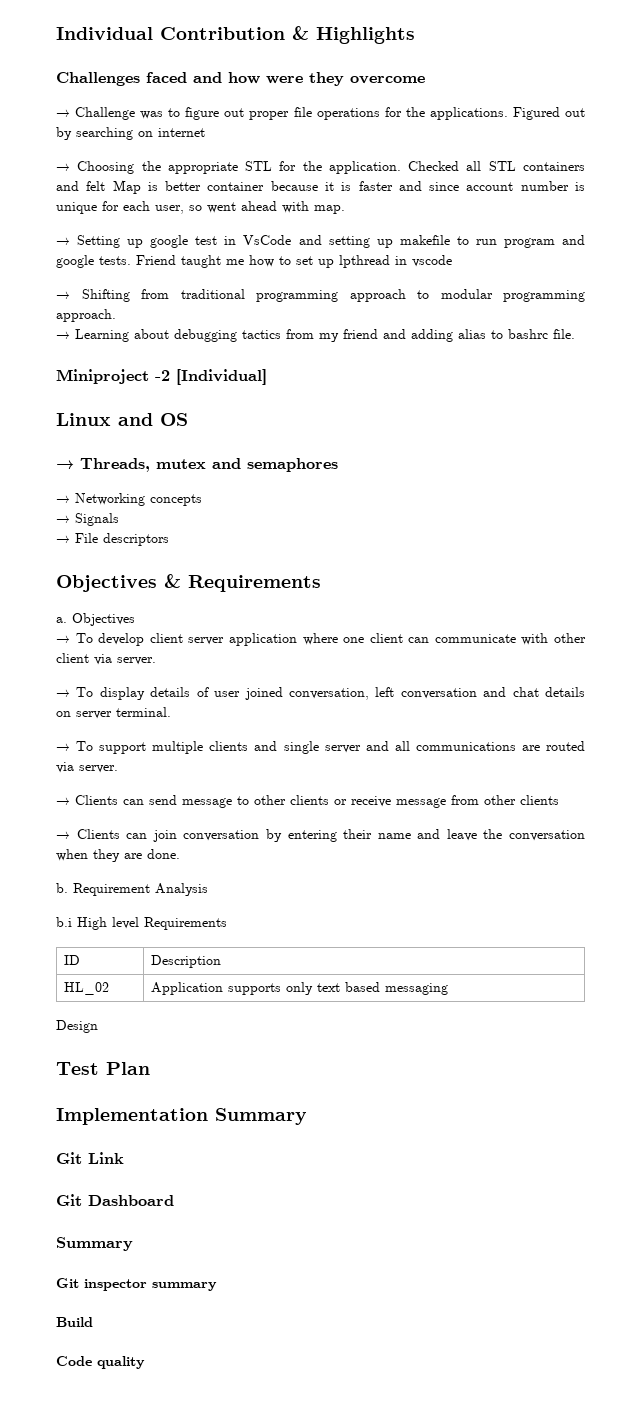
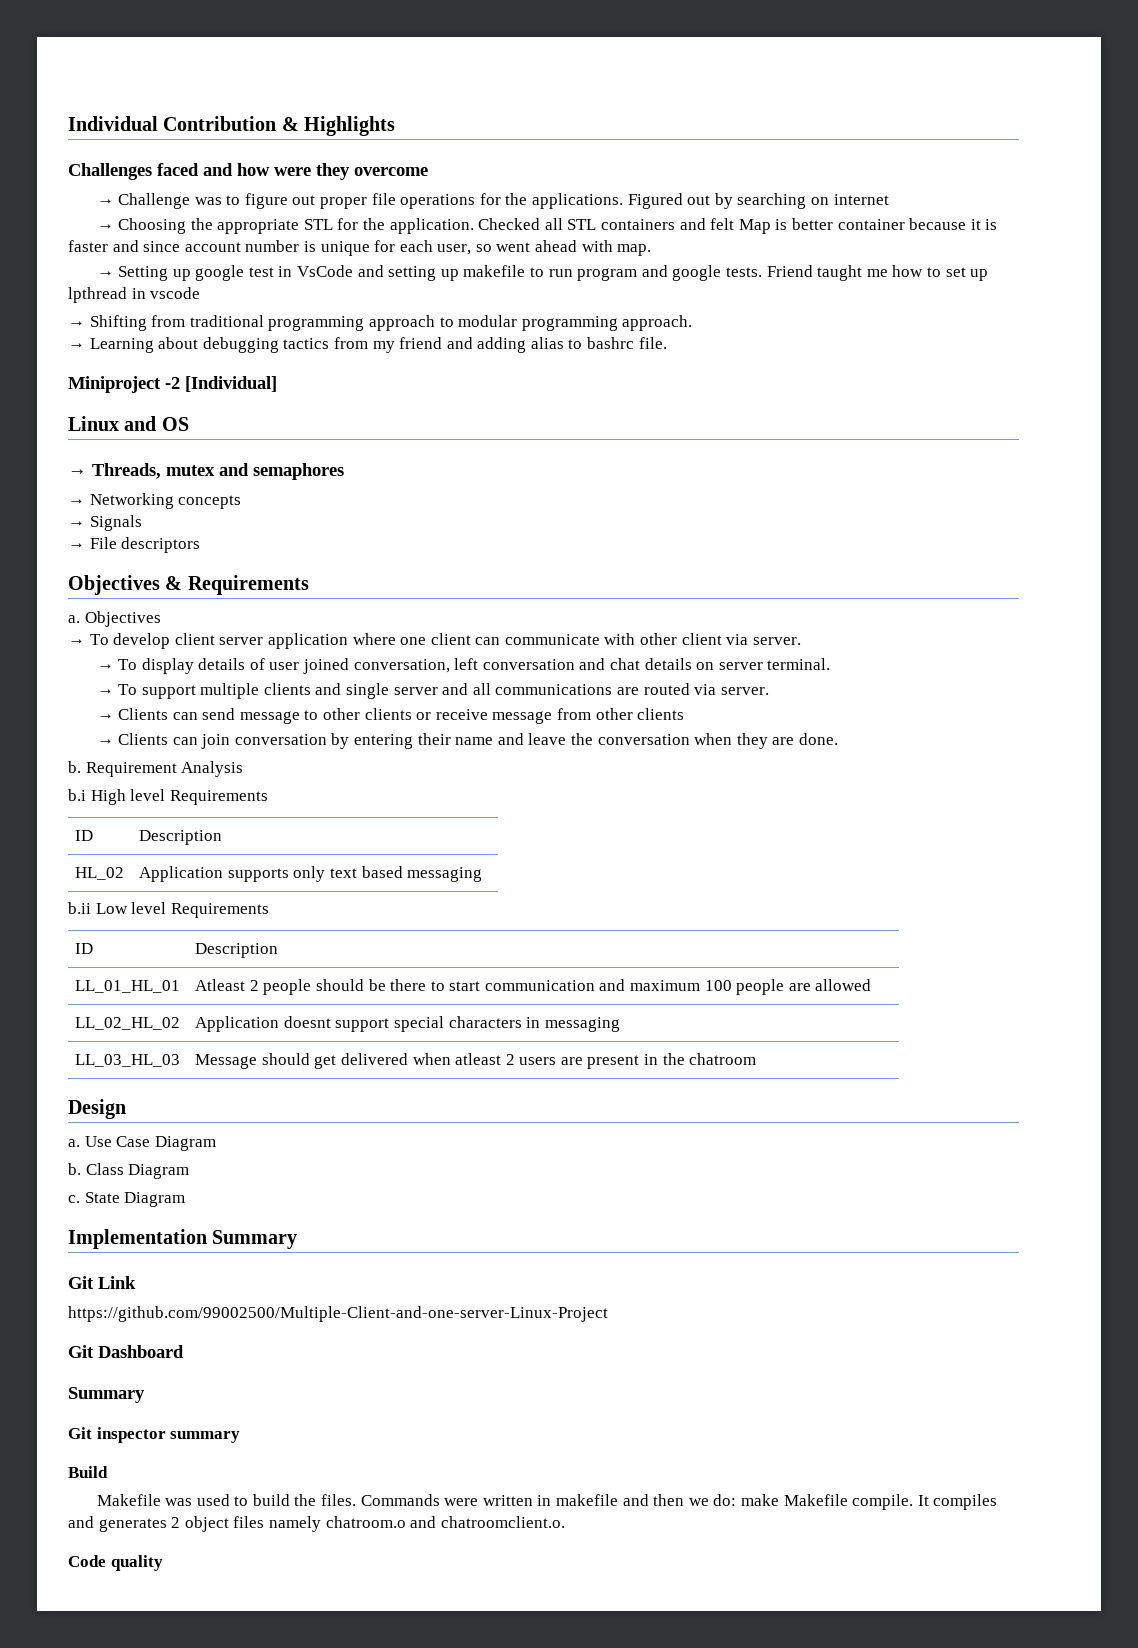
[56,1020,98,1033] [56,1062,150,1075] Design // Test Plan -> [68,902,269,918] [75,943,94,954] [195,943,279,958] [75,980,181,993] [195,979,872,995] [75,1017,181,1030] [195,1016,620,1032] [75,1054,181,1067] [195,1053,757,1069] [68,1099,126,1119] [68,1136,216,1151] [68,1163,190,1179] [68,1192,186,1207] b.ii Low level Requirements // ID | Description // LL_01_HL_01 | Atleast 2 people should be there to start communication and maximum 100 people are allowed // LL_02_HL_02 | Application doesnt support special characters in messaging // LL_03_HL_03 | Message should get delivered when atleast 2 users are present in the chatroom // Design // a. Use Case Diagram // b. Class Diagram // c. State Diagram
(124, 1158) none -> [68,1306,608,1322] // https://github.com/99002500/Multiple-Client-and-one-server-Linux-Project
(93, 1322) none -> [96,1494,998,1510] [68,1516,565,1532] // Makefile was used to build the files. Commands were written in makefile and then we do: make Makefile compile. It compiles and generates 2 object files namely chatroom.o and chatroomclient.o.

